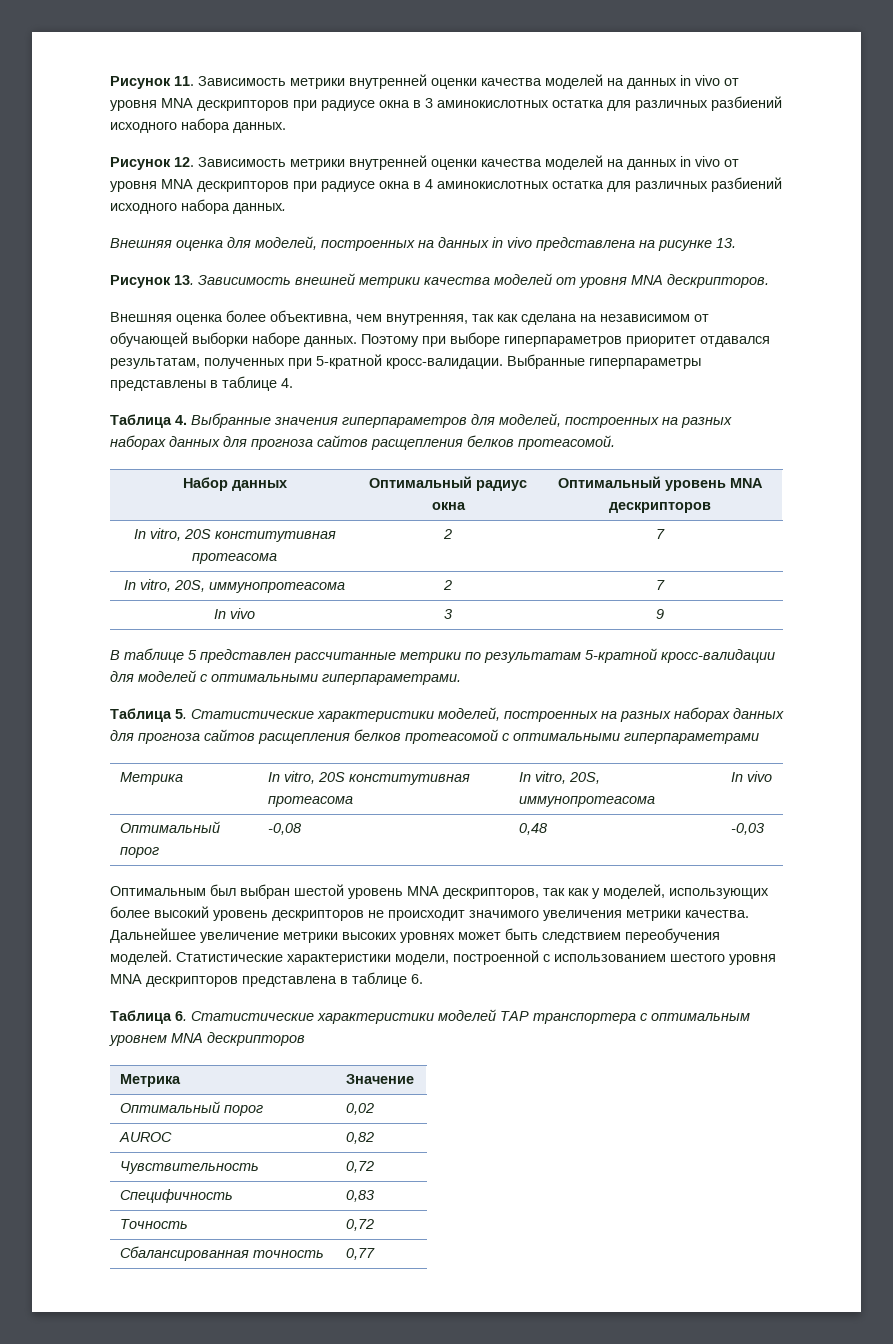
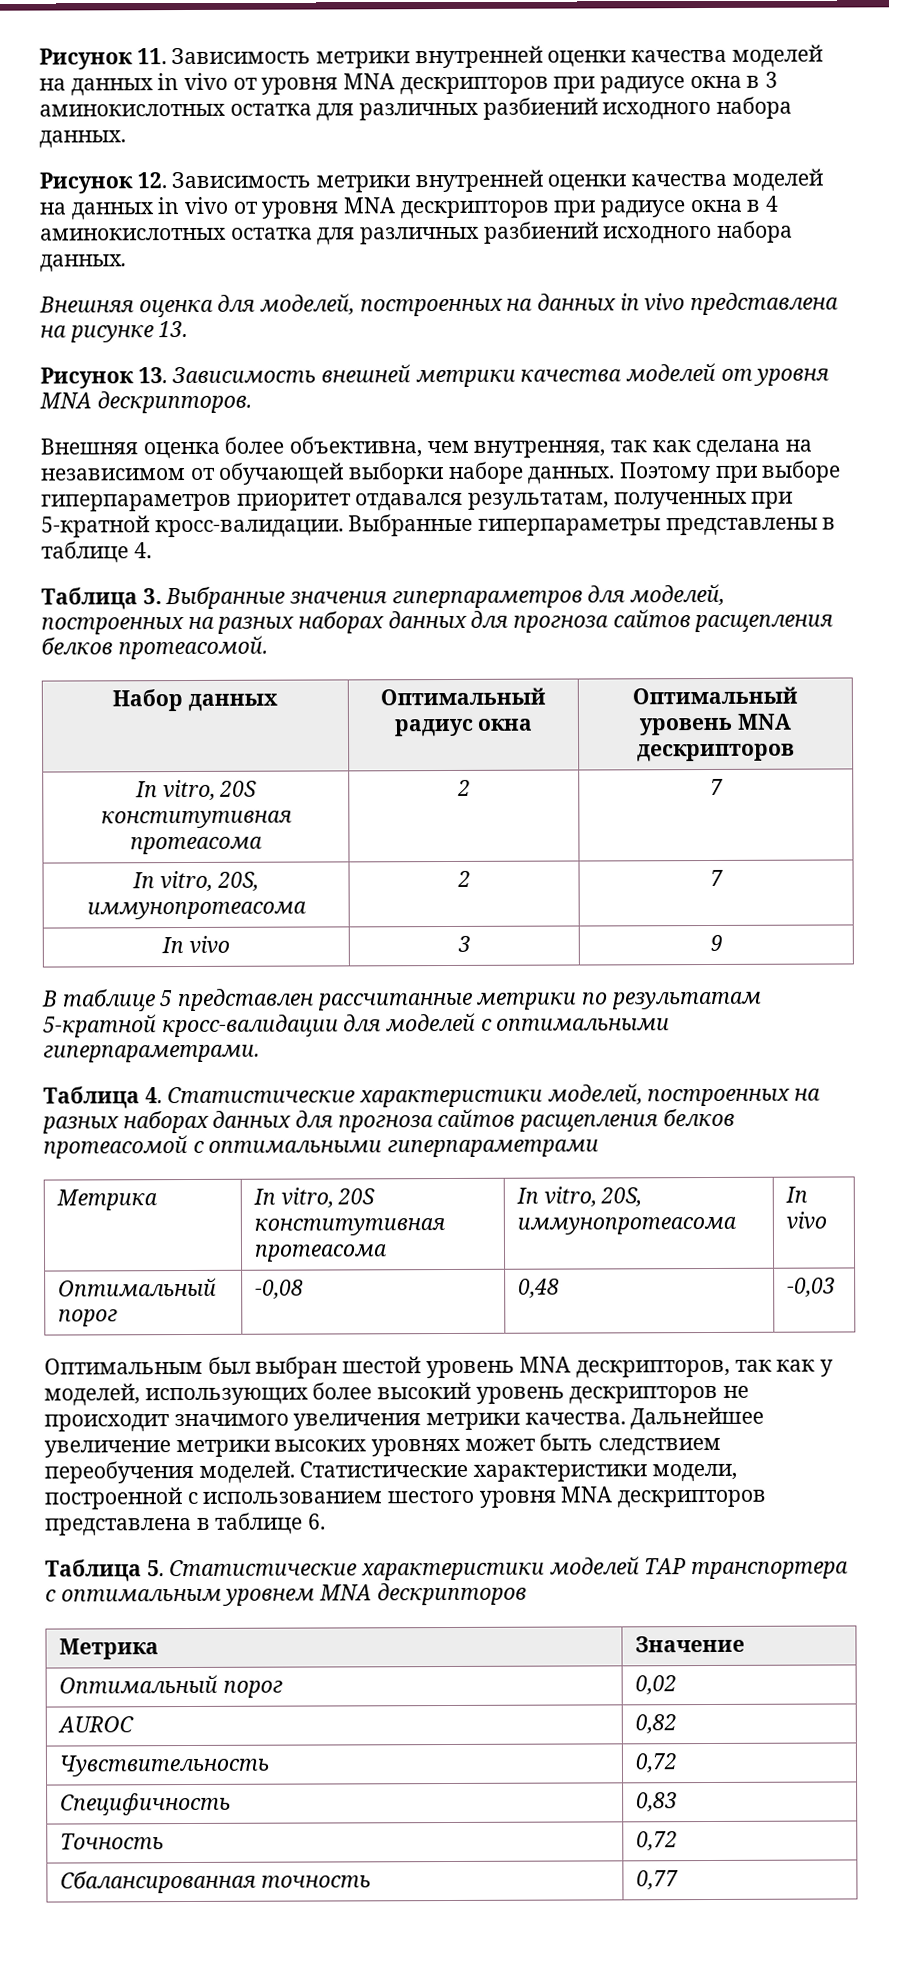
[175,415,187,425] 4. -> [142,588,162,605] 3.
[175,709,187,719] 5. -> [144,1087,163,1104] 4.
[175,1011,187,1021] 6. -> [146,1560,165,1577] 5.

